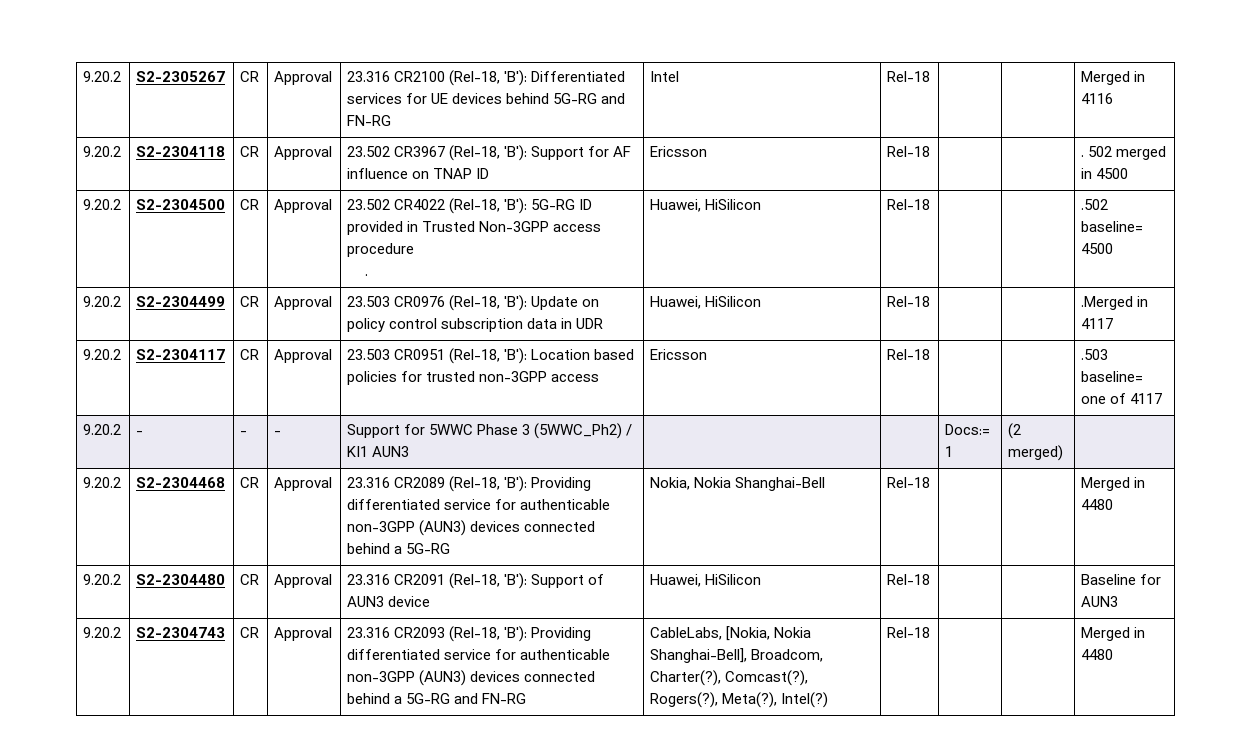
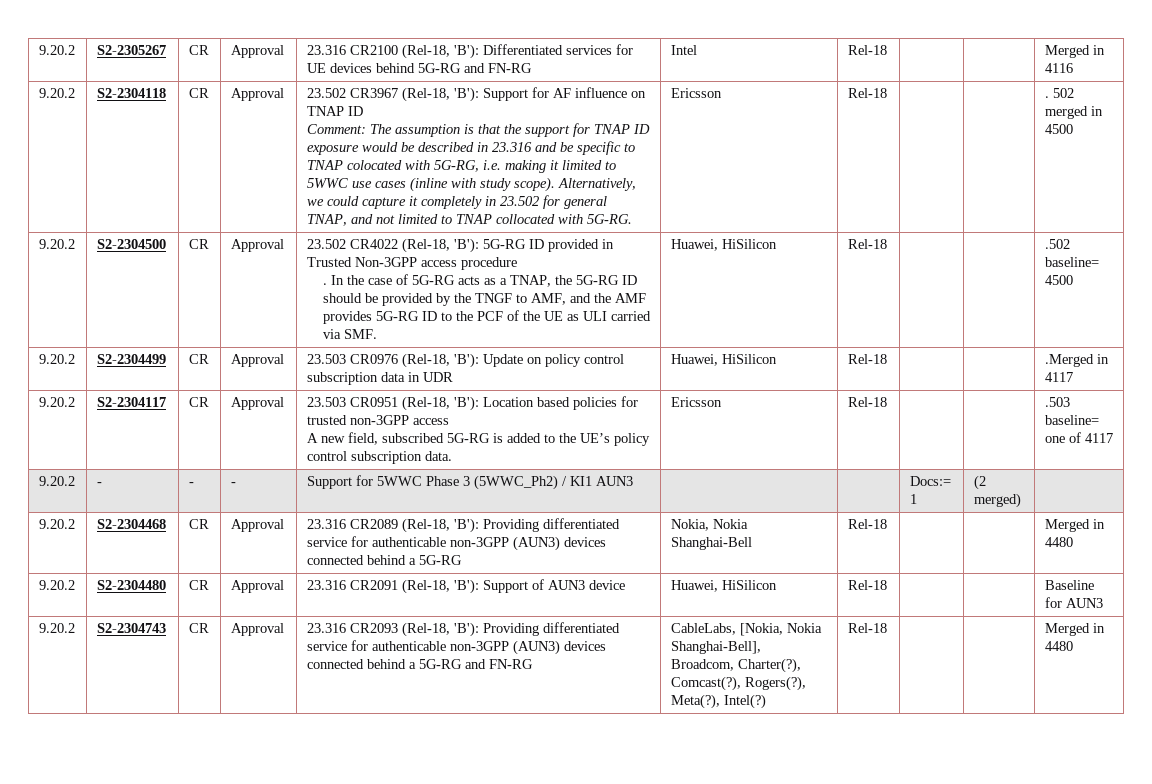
(490, 173) none -> [306,123,650,137] [306,141,635,155] [306,160,616,173] [306,177,636,192] [306,195,607,209] [306,214,632,226] // Comment: The assumption is that the support for TNAP ID exposure would be described in 23.316 and be specific to TNAP colocated with 5G-RG, i.e. making it limited to 5WWC use cases (inline with study scope). Alternatively, we could capture it completely in 23.502 for general TNAP, and not limited to TNAP collocated with 5G-RG.
(368, 275) none -> [330,274,637,287] [322,293,646,306] [322,310,651,324] [322,329,377,339] In the case of 5G-RG acts as a TNAP, the 5G-RG ID should be provided by the TNGF to AMF, and the AMF provides 5G-RG ID to the PCF of the UE as ULI carried via SMF.
(600, 378) none -> [306,432,650,446] [306,451,452,464] // A new field, subscribed 5G-RG is added to the UE’s policy control subscription data.

